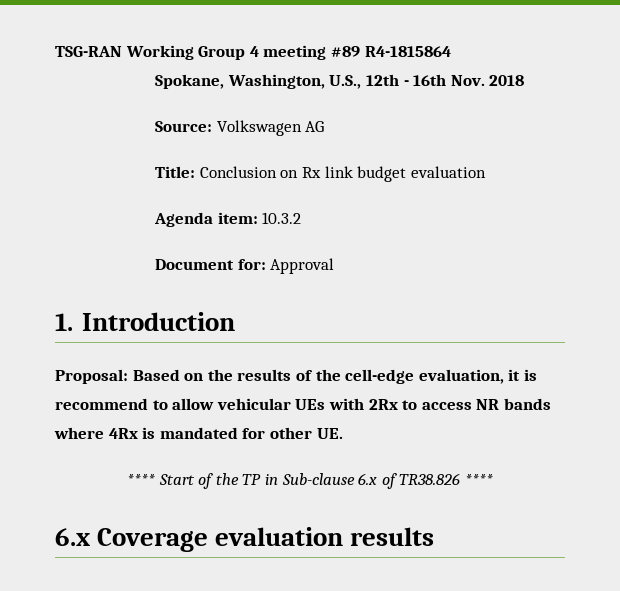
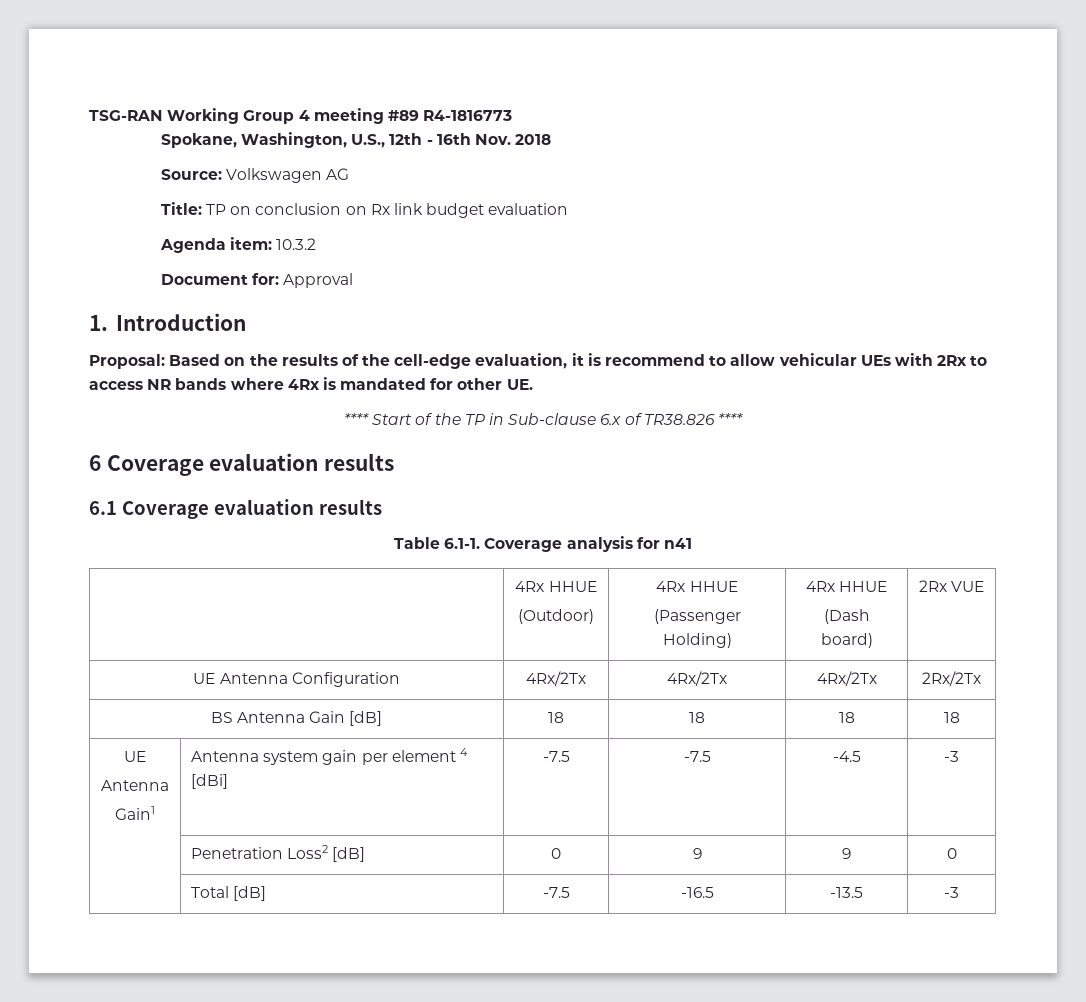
[364,46,451,57] R4-1815864 -> [423,110,513,121] R4-1816773
[199,166,277,178] Conclusion -> [206,203,342,215] TP on conclusion
[55,527,435,552] 6.x Coverage evaluation results -> [89,453,395,476] [89,499,382,519] [394,536,692,552] [515,581,597,592] [518,609,594,624] [656,581,738,592] [653,609,741,624] [662,633,732,648] [805,581,888,592] [823,609,870,624] [820,633,873,648] [918,580,985,592] [193,672,400,687] [526,671,586,686] [667,671,728,686] [816,671,877,686] [922,671,982,686] [210,711,383,726] [548,712,564,723] [689,712,706,723] [838,712,855,723] [943,712,960,723] [124,751,146,762] [101,780,169,791] [115,806,155,820] [191,748,468,765] [191,774,229,789] [542,751,570,762] [683,751,711,762] [832,751,861,762] [944,751,960,762] [191,845,366,862] [551,848,561,859] [692,848,702,859] [842,848,852,859] [946,848,957,859] [191,886,267,901] [542,887,570,898] [680,887,714,898] [830,887,864,898] [944,887,960,898] 6 Coverage evaluation results // 6.1 Coverage evaluation results // Table 6.1-1. Coverage analysis for n41 // | 4Rx HHUE // (Outdoor) | 4Rx HHUE // (Passenger Holding) | 4Rx HHUE // (Dash board) | 2Rx VUE // UE Antenna Configuration | 4Rx/2Tx | 4Rx/2Tx | 4Rx/2Tx | 2Rx/2Tx // BS Antenna Gain [dB] | 18 | 18 | 18 | 18 // UE // Antenna // Gain1 | Antenna system gain per element 4 [dBi] | -7.5 | -7.5 | -4.5 | -3 // | Penetration Loss2 [dB] | 0 | 9 | 9 | 0 // | Total [dB] | -7.5 | -16.5 | -13.5 | -3

